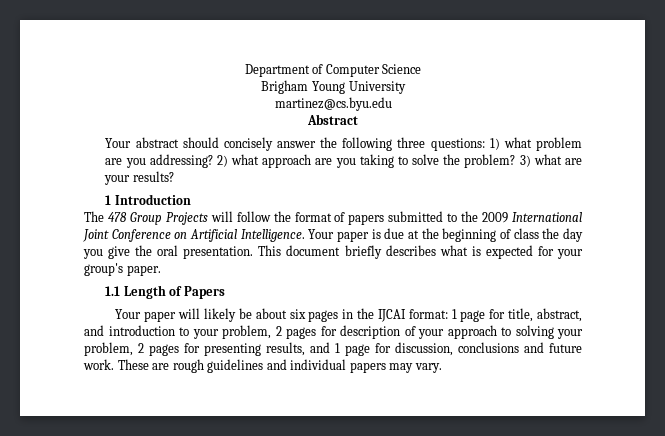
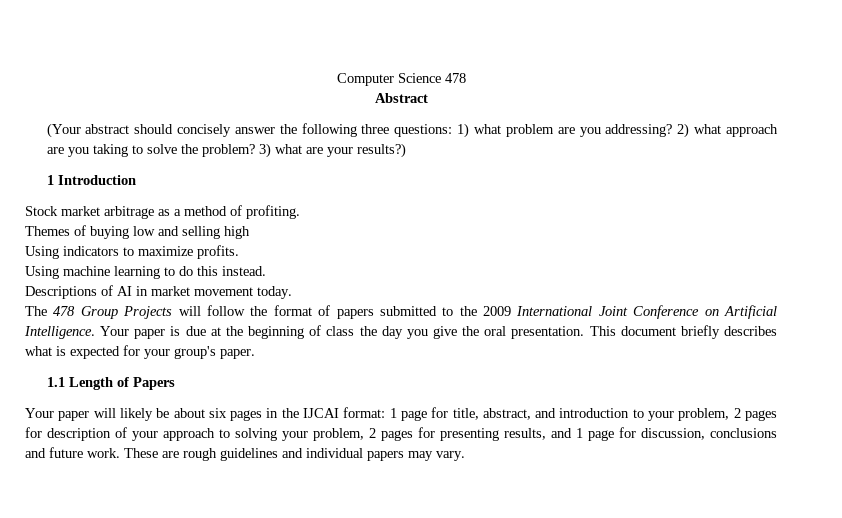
[244,64,324,77] Department of -> (336, 79) none
[261,80,406,94] [274,97,392,111] // Brigham Young University // martinez@cs.byu.edu -> [444,73,466,83] 478
[105,138,132,148] Your -> [46,123,81,138] (Your
[132,171,174,182] results? -> [356,143,406,158] results?)
(191, 199) none -> [25,205,300,219] [25,225,250,239] [25,245,239,259] [25,266,266,279] [25,285,292,299] // Stock market arbitrage as a method of profiting. // Themes of buying low and selling high // Using indicators to maximize profits. // Using machine learning to do this instead. // Descriptions of AI in market movement today.

